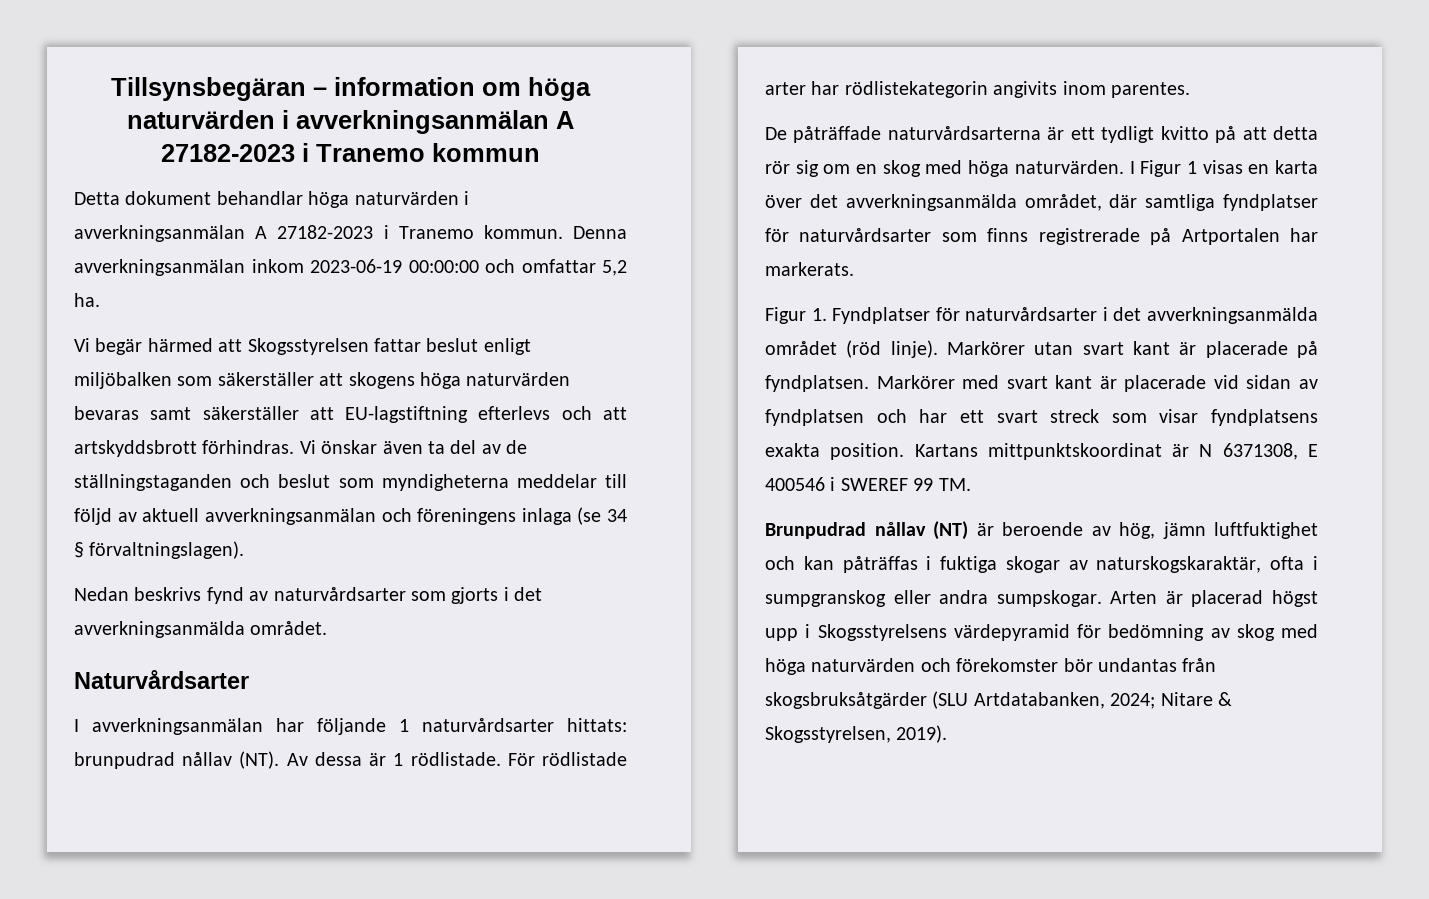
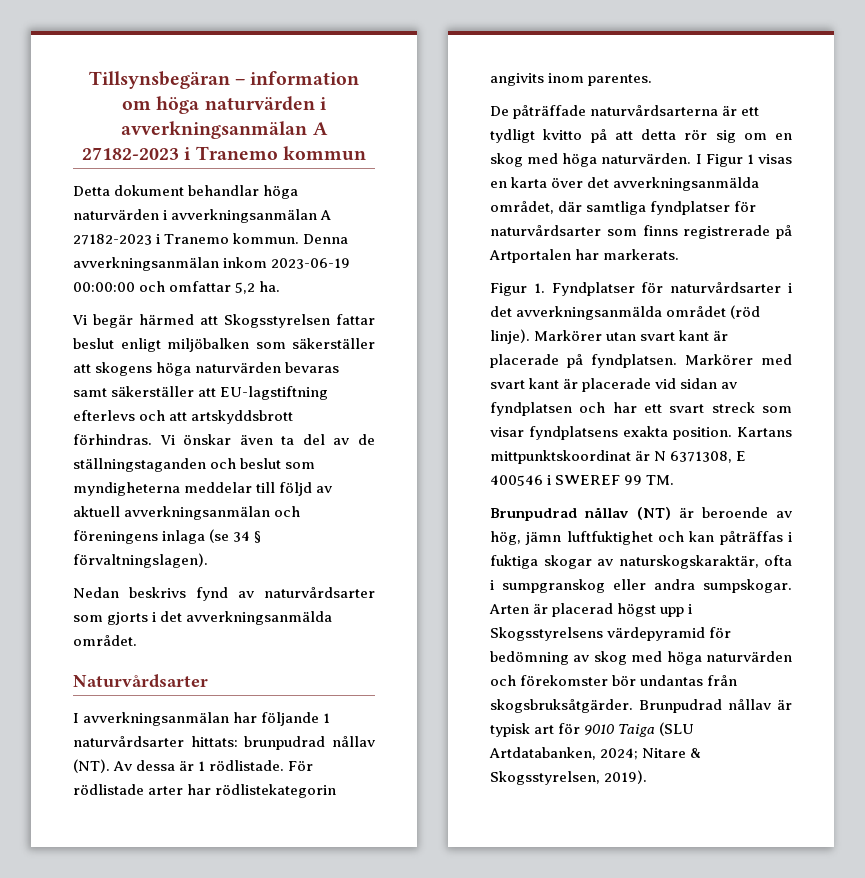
[765,692,927,709] skogsbruksåtgärder -> [490,699,792,713] [490,723,656,737] skogsbruksåtgärder. Brunpudrad nållav är typisk art för 9010 Taiga

